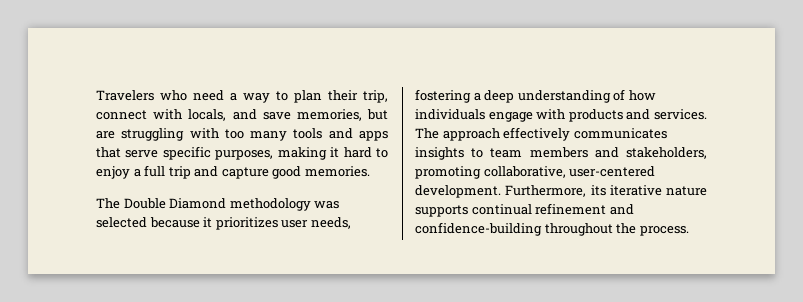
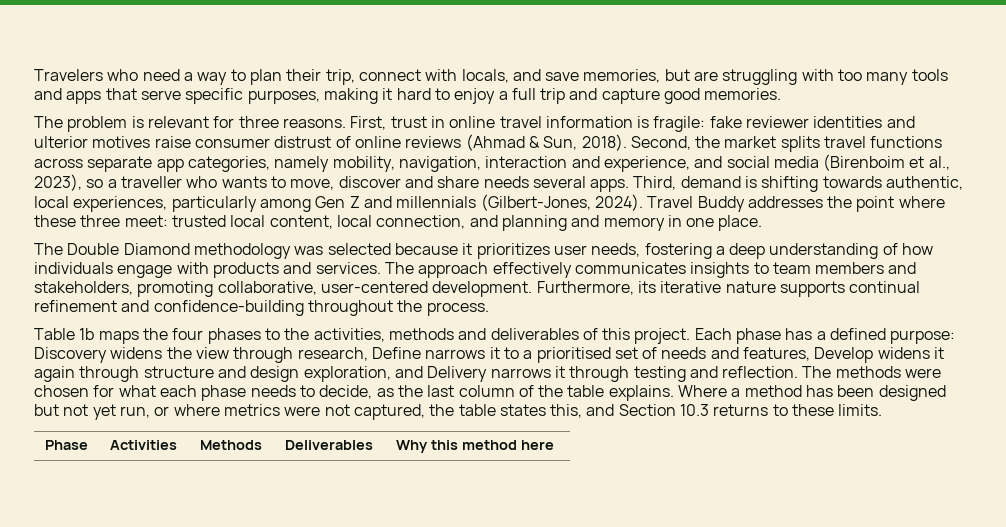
(370, 171) none -> [34,116,915,132] [34,134,943,152] [34,154,950,172] [34,174,964,192] [34,194,945,212] [34,215,763,231] // The problem is relevant for three reasons. First, trust in online travel information is fragile: fake reviewer identities and ulterior motives raise consumer distrust of online reviews (Ahmad & Sun, 2018). Second, the market splits travel functions across separate app categories, namely mobility, navigation, interaction and experience, and social media (Birenboim et al., 2023), so a traveller who wants to move, discover and share needs several apps. Third, demand is shifting towards authentic, local experiences, particularly among Gen Z and millennials (Gilbert-Jones, 2024). Travel Buddy addresses the point where these three meet: trusted local content, local connection, and planning and memory in one place.
(689, 231) none -> [34,328,956,344] [34,347,945,363] [34,366,942,382] [34,385,946,401] [34,404,883,420] [44,440,88,450] [109,440,177,450] [199,440,262,450] [284,440,373,450] [395,440,554,453] // Table 1b maps the four phases to the activities, methods and deliverables of this project. Each phase has a defined purpose: Discovery widens the view through research, Define narrows it to a prioritised set of needs and features, Develop widens it again through structure and design exploration, and Delivery narrows it through testing and reflection. The methods were chosen for what each phase needs to decide, as the last column of the table explains. Where a method has been designed but not yet run, or where metrics were not captured, the table states this, and Section 10.3 returns to these limits. // Phase | Activities | Methods | Deliverables | Why this method here

